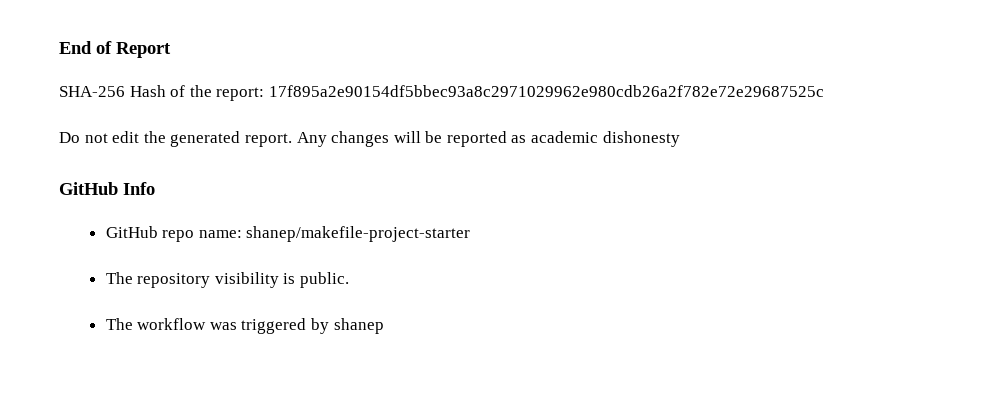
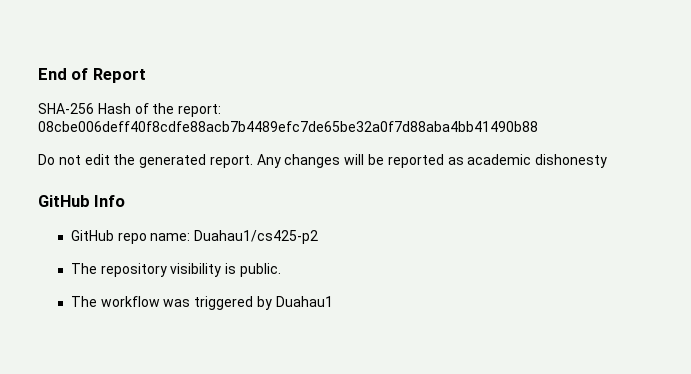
[268,85,824,97] 17f895a2e90154df5bbec93a8c2971029962e980cdb26a2f782e72e29687525c -> [38,121,538,132] 08cbe006deff40f8cdfe88acb7b4489efc7de65be32a0f7d88aba4bb41490b88
[246,226,471,242] shanep/makefile-project-starter -> [194,230,319,244] Duahau1/cs425-p2
[333,318,384,334] shanep -> [275,296,333,307] Duahau1

